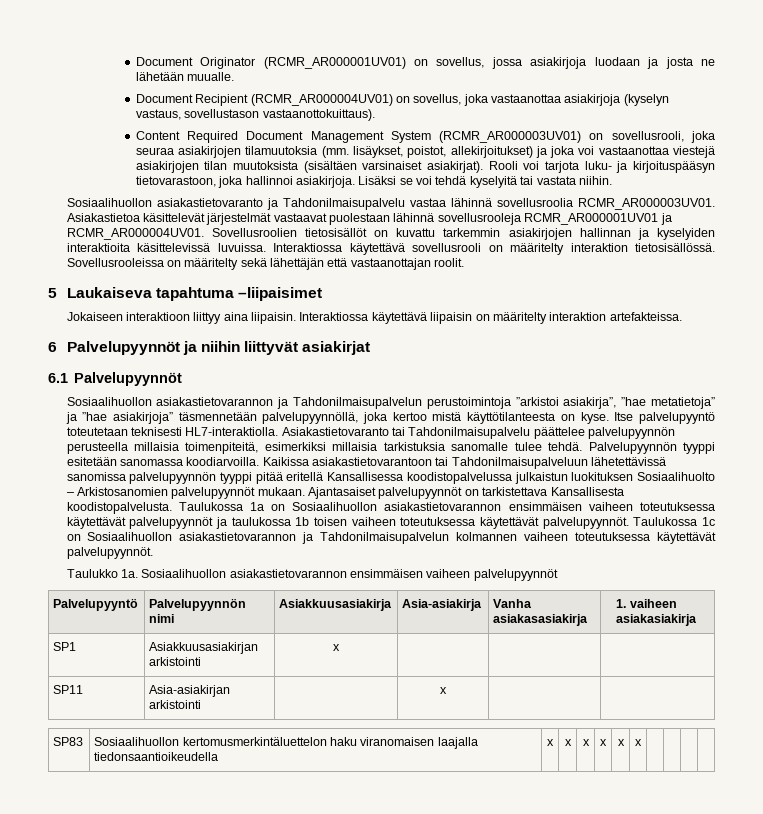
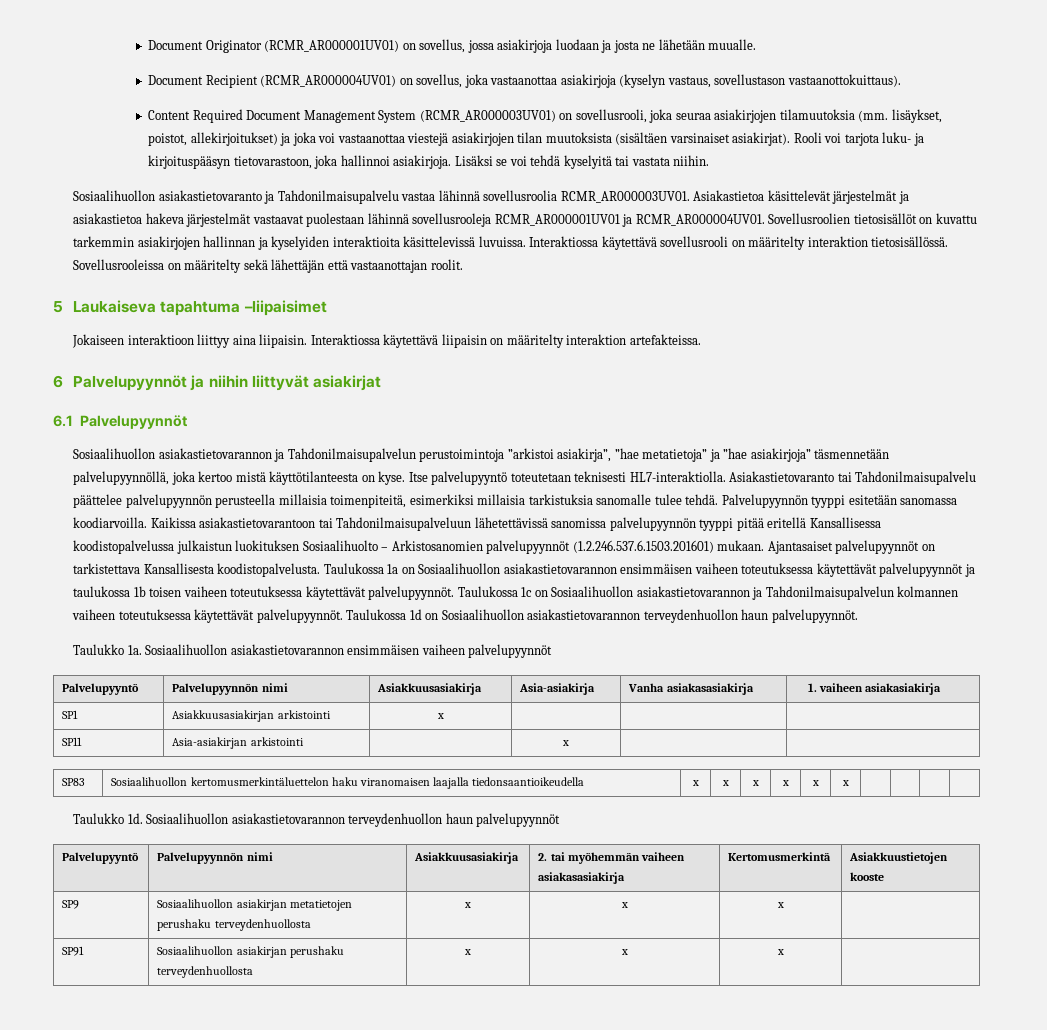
(272, 219) none -> [898,191,909,204] [73,213,252,227] ja asiakastietoa hakeva järjestelmät
(256, 493) none -> [572,540,714,553] (1.2.246.537.6.1503.201601)
(153, 553) none -> [346,609,858,623] Taulukossa 1d on Sosiaalihuollon asiakastietovarannon terveydenhuollon haun palvelupyynnöt.
(642, 742) none -> [73,813,561,827] [62,852,140,864] [157,852,273,864] [414,852,520,864] [538,852,685,864] [538,872,626,884] [728,852,832,861] [849,852,949,864] [850,872,885,881] [62,900,80,909] [157,899,352,911] [157,919,311,931] [464,902,471,908] [620,902,628,908] [776,902,784,908] [62,946,85,956] [157,946,344,958] [157,966,254,978] [464,949,471,955] [620,949,628,955] [776,949,784,955] // Taulukko 1d. Sosiaalihuollon asiakastietovarannon terveydenhuollon haun palvelupyynnöt // Palvelupyyntö | Palvelupyynnön nimi | Asiakkuusasiakirja | 2. tai myöhemmän vaiheen asiakasasiakirja | Kertomusmerkintä | Asiakkuustietojen kooste // SP9 | Sosiaalihuollon asiakirjan metatietojen perushaku terveydenhuollosta | x | x | x | // SP91 | Sosiaalihuollon asiakirjan perushaku terveydenhuollosta | x | x | x |

